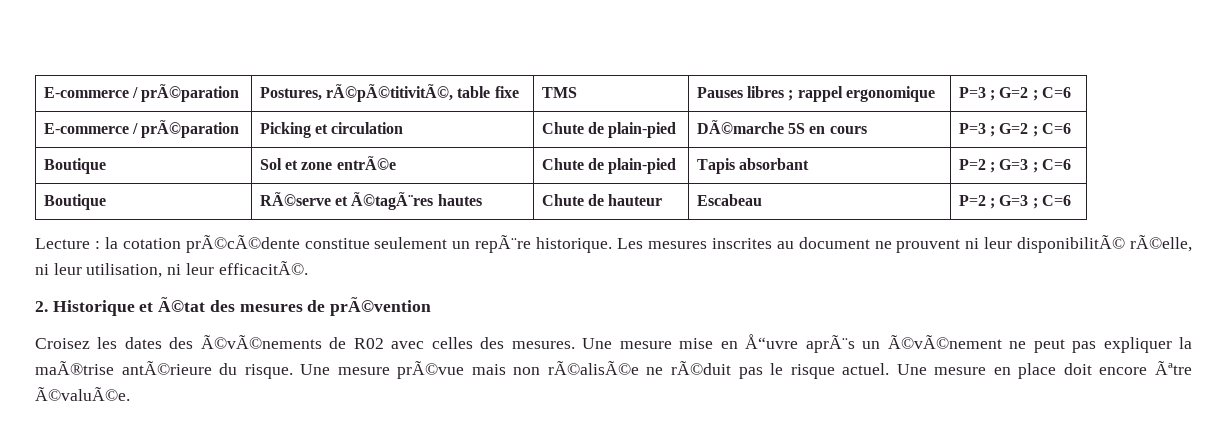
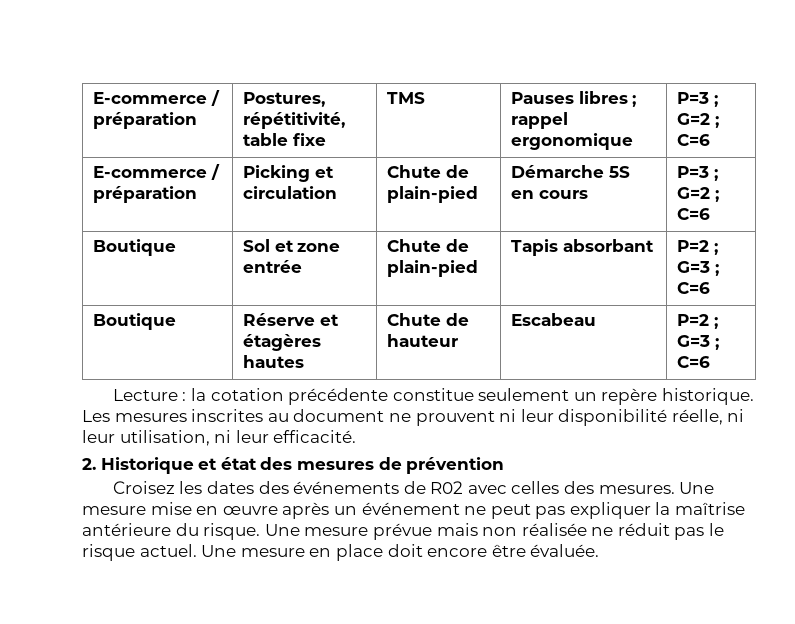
[43,84,240,102] E-commerce / prÃ©paration -> [93,90,220,106] [93,112,198,129] E-commerce / préparation
[326,84,454,102] rÃ©pÃ©titivitÃ©, -> [243,112,346,129] répétitivité,
[141,120,240,138] prÃ©paration -> [93,186,198,203] préparation
[696,120,784,134] DÃ©marche -> [511,165,605,178] Démarche
[336,156,396,170] entrÃ©e -> [243,260,303,273] entrée
[259,192,434,210] RÃ©serve et Ã©tagÃ¨res -> [243,313,339,326] [243,334,322,351] Réserve et étagères
[185,235,300,253] prÃ©cÃ©dente -> [288,388,389,405] précédente
[475,235,532,253] repÃ¨re -> [601,388,658,405] repère
[1017,235,1192,253] disponibilitÃ© rÃ©elle, -> [558,409,723,426] disponibilité réelle,
[218,261,308,275] efficacitÃ©. -> [273,430,357,443] efficacité.
[158,297,206,312] Ã©tat -> [220,457,257,470] état
[330,297,432,316] prÃ©vention -> [406,457,505,474] prévention
[200,335,322,349] Ã©vÃ©nements -> [293,481,400,494] événements
[745,334,1002,353] Å“uvre aprÃ¨s un Ã©vÃ©nement -> [222,502,460,519] œuvre après un événement
[35,361,212,375] maÃ®trise antÃ©rieure -> [675,502,746,515] [82,523,171,536] maîtrise antérieure
[397,361,465,379] prÃ©vue -> [372,523,432,540] prévue
[547,361,731,375] rÃ©alisÃ©e ne rÃ©duit -> [521,523,670,536] réalisée ne réduit
[1154,361,1192,375] [35,387,130,401] Ãªtre Ã©valuÃ©e. -> [491,544,600,557] être évaluée.

